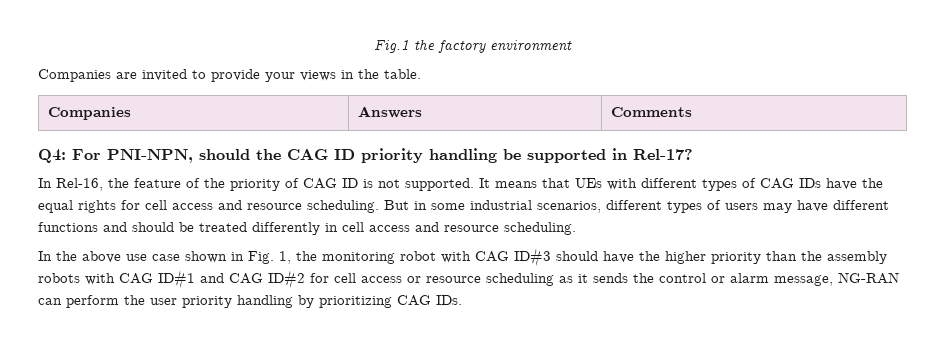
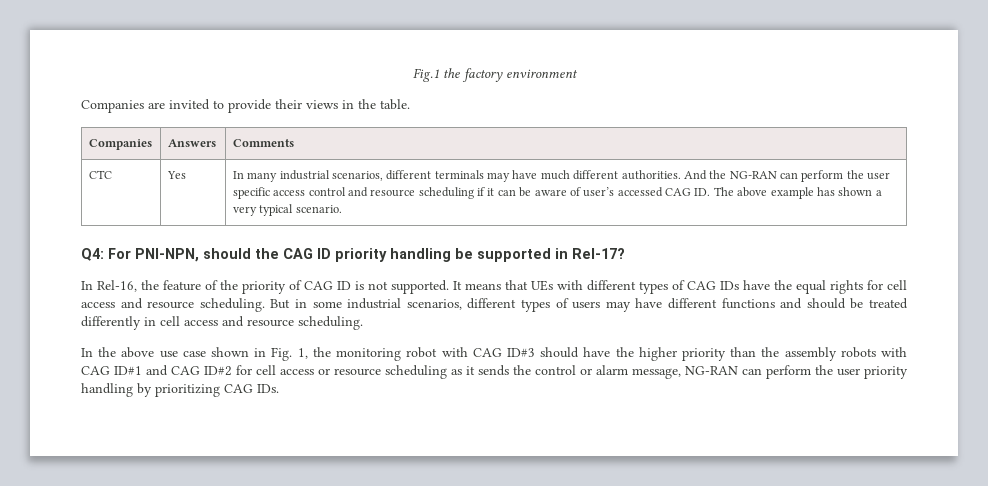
[265,72,295,82] your -> [275,99,302,109] their
(692, 112) none -> [88,170,112,179] [166,171,186,179] [232,170,891,182] [232,187,882,199] [232,204,342,216] // CTC | Yes | In many industrial scenarios, different terminals may have much different authorities. And the NG-RAN can perform the user specific access control and resource scheduling if it can be aware of user’s accessed CAG ID. The above example has shown a very typical scenario.

